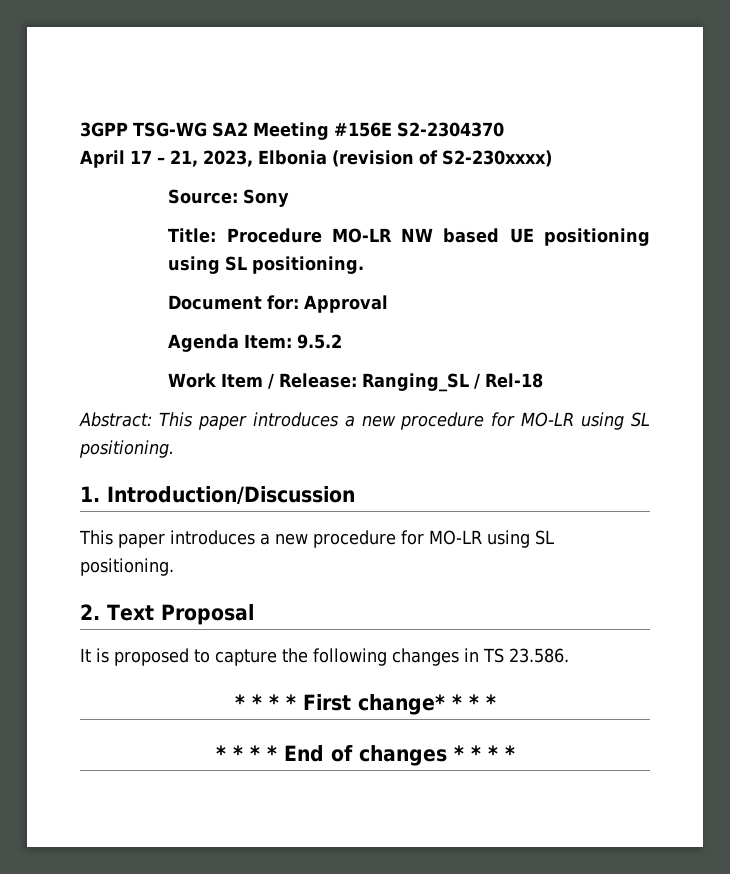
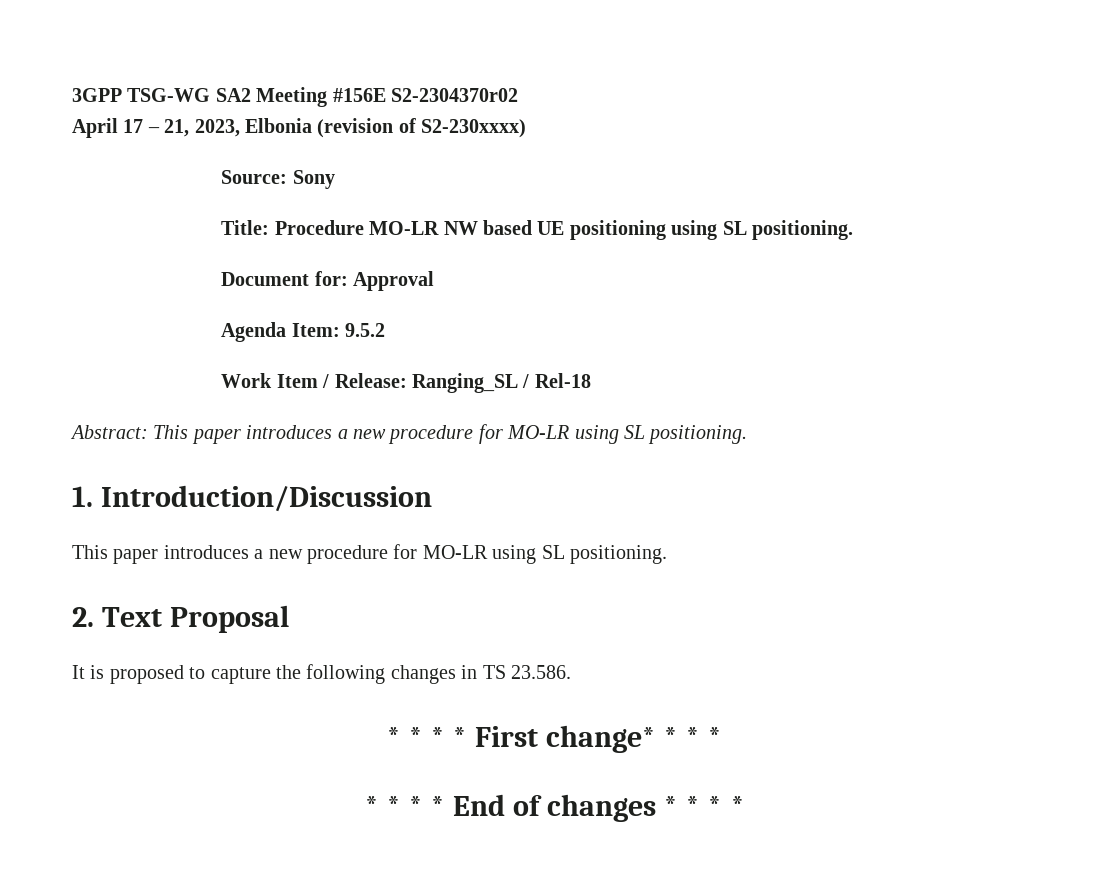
[396,122,504,137] S2-2304370 -> [391,88,518,102] S2-2304370r02

